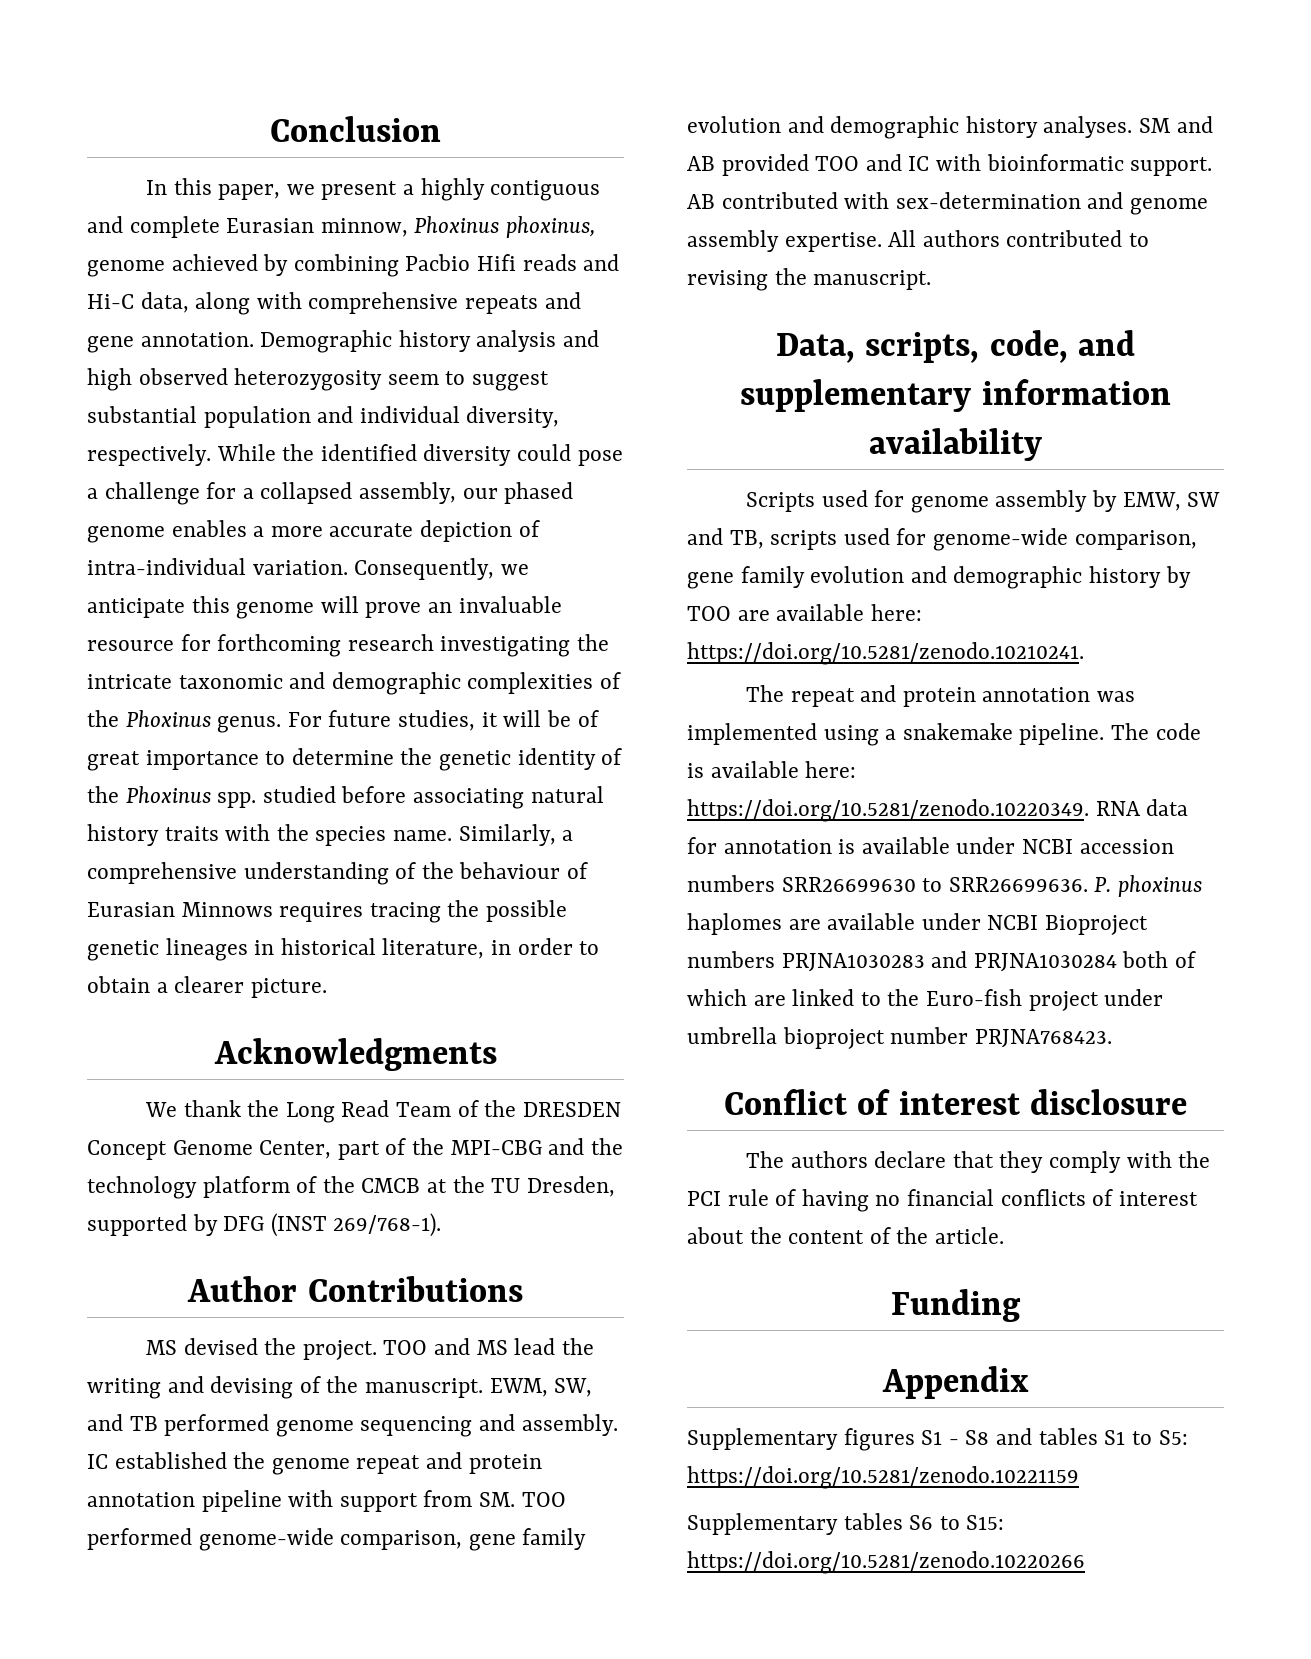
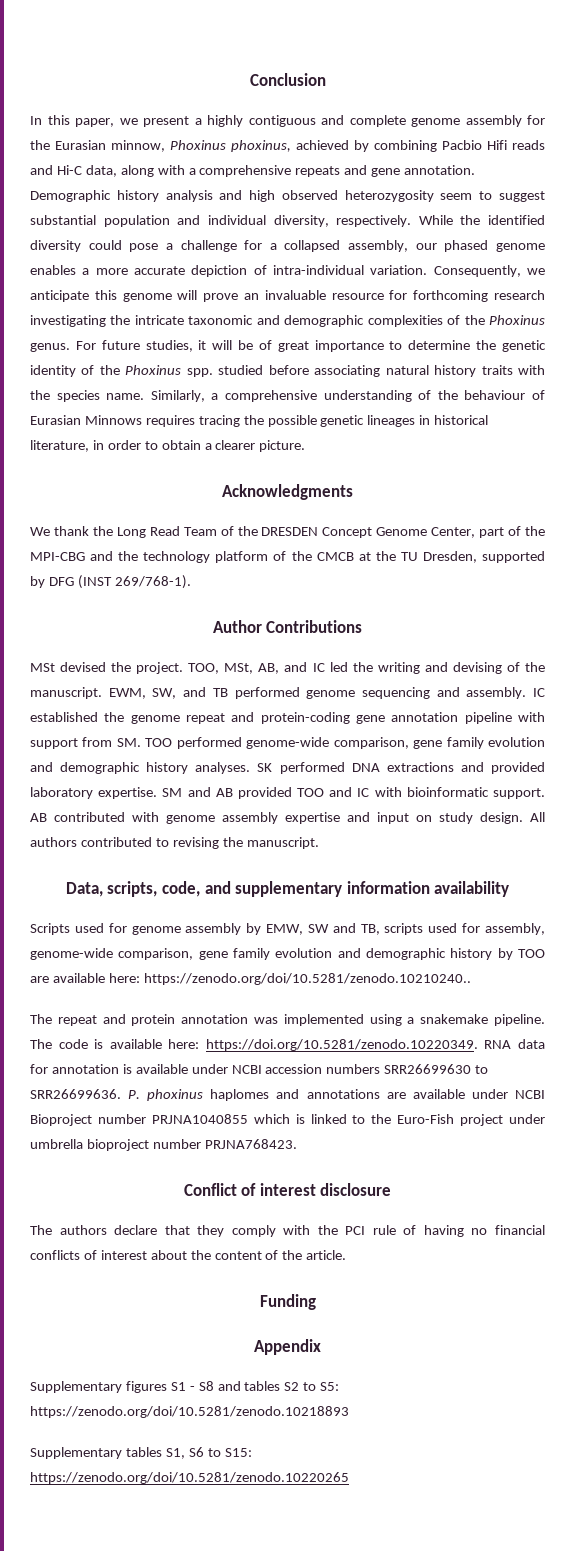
(220, 227) none -> [411,115,545,127] [30,140,50,150] genome assembly for the
[87,260,165,277] genome -> (291, 146) none
(302, 300) none -> [188,168,196,175] a
[145,1340,177,1355] MS -> [30,663,55,672] MSt
[383,1338,556,1355] TOO and MS lead -> [188,662,348,674] TOO, MSt, AB, and IC led
[468,1454,542,1474] protein -> [260,712,385,724] protein-coding gene
(1133, 127) none -> [257,762,545,774] [30,787,158,799] SK performed DNA extractions and provided laboratory expertise.
[895,192,1209,215] [687,230,882,252] sex-determination and genome assembly expertise. -> [166,812,523,824] genome assembly expertise and input on study design.
(927, 536) none -> [485,923,546,935] assembly,
[687,642,1084,665] https://doi.org/10.5281/zenodo.10210241. -> [143,973,471,985] https://zenodo.org/doi/10.5281/zenodo.10210240..
(782, 924) none -> [276,1089,380,1099] and annotations
[687,951,1197,972] [687,989,786,1006] numbers PRJNA1030283 and PRJNA1030284 both of which are -> [97,1114,305,1124] number PRJNA1040855 which is
[926,989,1023,1006] Euro-fish -> [397,1114,455,1124] Euro-Fish
[1104,1430,1126,1445] S1 -> [284,1382,300,1391] S2
[687,1466,1079,1489] https://doi.org/10.5281/zenodo.10221159 -> [30,1406,349,1418] https://zenodo.org/doi/10.5281/zenodo.10218893
(903, 1521) none -> [165,1448,185,1459] S1,
[687,1551,1085,1574] https://doi.org/10.5281/zenodo.10220266 -> [30,1472,349,1484] https://zenodo.org/doi/10.5281/zenodo.10220265

